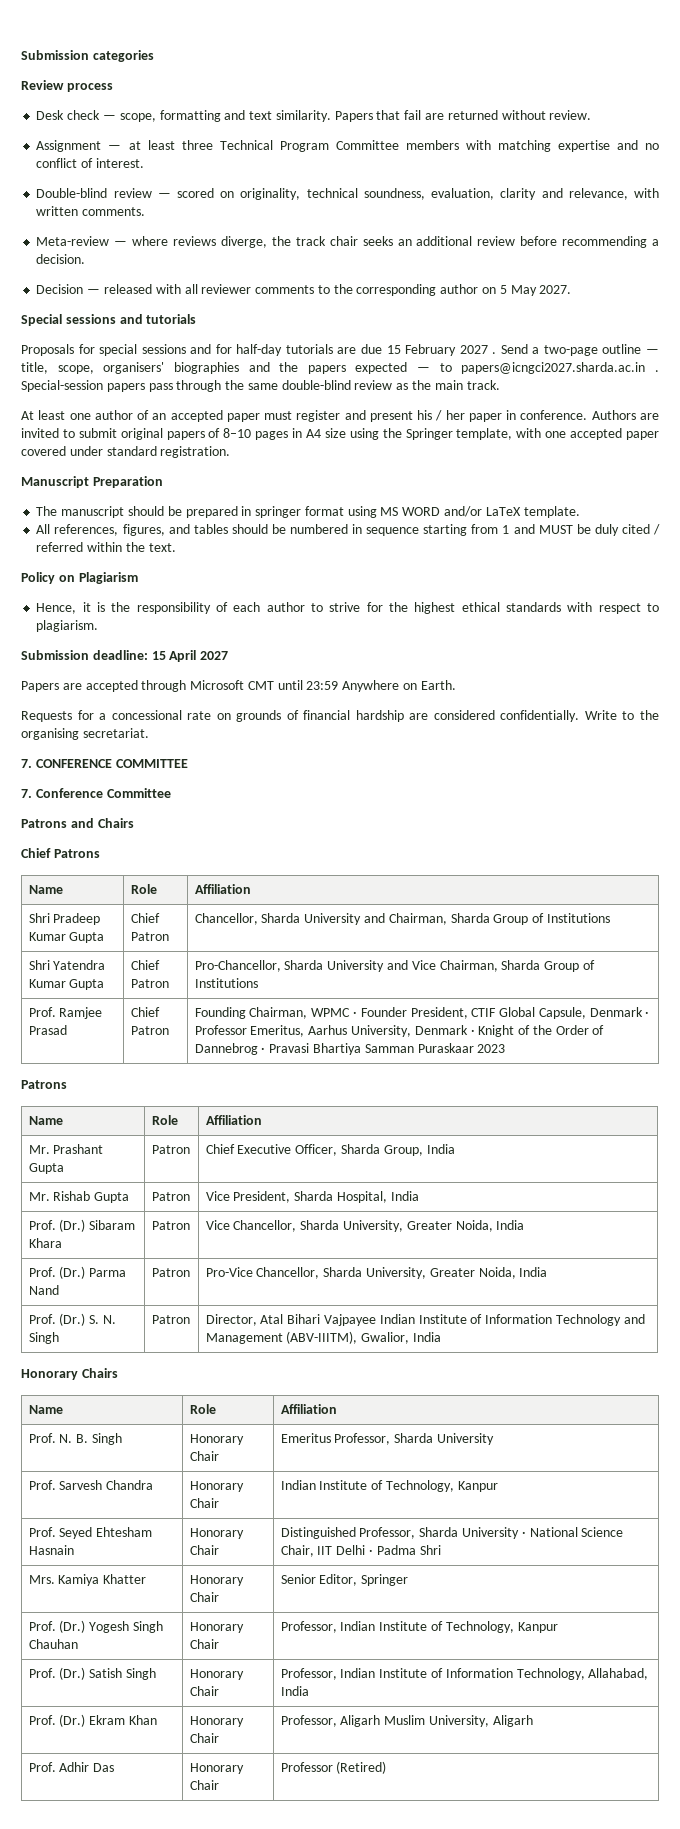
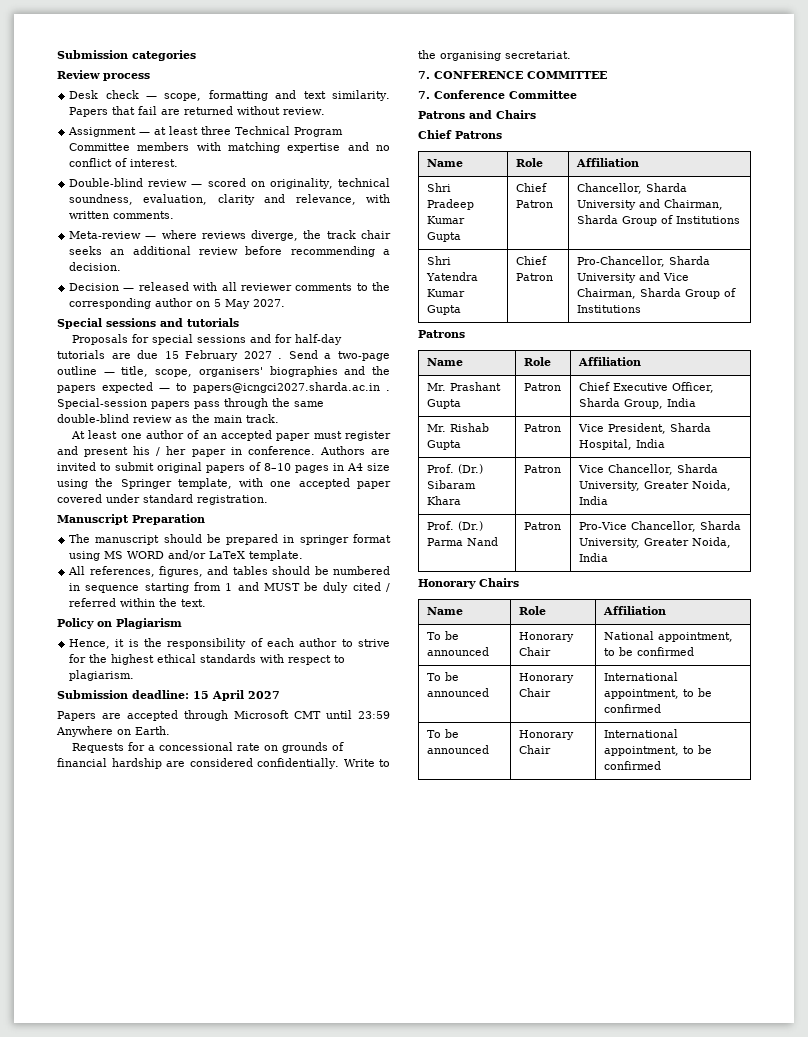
[28,1007,103,1019] [28,1025,67,1035] [130,1007,160,1017] [130,1026,169,1035] [194,1007,650,1019] [194,1025,605,1037] [194,1043,506,1055] // Prof. Ramjee Prasad | Chief Patron | Founding Chairman, WPMC · Founder President, CTIF Global Capsule, Denmark · Professor Emeritus, Aarhus University, Denmark · Knight of the Order of Dannebrog · Pravasi Bhartiya Samman Puraskaar 2023 -> (641, 309) none
[28,1313,116,1326] [28,1332,59,1344] [151,1315,190,1324] [205,1314,645,1326] [205,1331,441,1344] // Prof. (Dr.) S. N. Singh | Patron | Director, Atal Bihari Vajpayee Indian Institute of Information Technology and Management (ABV-IIITM), Gwalior, India -> (608, 557) none
[28,1433,122,1445] [189,1434,244,1445] [189,1451,219,1461] [280,1433,494,1445] [28,1480,154,1490] [189,1481,244,1492] [189,1498,219,1508] [280,1480,498,1492] [28,1527,153,1539] [28,1545,74,1555] [189,1528,244,1539] [189,1545,219,1555] [280,1527,624,1539] [280,1545,441,1557] [28,1574,147,1586] [189,1575,244,1586] [189,1592,219,1602] [280,1574,409,1586] [28,1620,163,1633] [28,1639,78,1649] [189,1622,244,1633] [189,1639,219,1649] [280,1621,558,1633] [28,1667,156,1680] [189,1669,244,1680] [189,1686,219,1696] [280,1668,649,1680] [280,1686,309,1696] [28,1714,157,1727] [189,1716,244,1727] [189,1733,219,1743] [280,1715,533,1727] [28,1762,115,1772] [189,1763,244,1774] [189,1780,219,1790] [280,1761,387,1774] Prof. N. B. Singh | Honorary Chair | Emeritus Professor, Sharda University // Prof. Sarvesh Chandra | Honorary Chair | Indian Institute of Technology, Kanpur // Prof. Seyed Ehtesham Hasnain | Honorary Chair | Distinguished Professor, Sharda University · National Science Chair, IIT Delhi · Padma Shri // Mrs. Kamiya Khatter | Honorary Chair | Senior Editor, Springer // Prof. (Dr.) Yogesh Singh Chauhan | Honorary Chair | Professor, Indian Institute of Technology, Kanpur // Prof. (Dr.) Satish Singh | Honorary Chair | Professor, Indian Institute of Information Technology, Allahabad, India // Prof. (Dr.) Ekram Khan | Honorary Chair | Professor, Aligarh Muslim University, Aligarh // Prof. Adhir Das | Honorary Chair | Professor (Retired) -> [426,631,459,640] [426,647,489,656] [518,632,574,642] [518,647,551,656] [603,631,733,642] [603,647,694,656] [426,672,459,681] [426,688,489,697] [518,673,574,683] [518,688,551,697] [603,672,678,681] [603,688,712,699] [603,704,661,713] [426,729,459,738] [426,745,489,754] [518,730,574,740] [518,745,551,754] [603,729,678,738] [603,745,712,756] [603,761,661,770] To be announced | Honorary Chair | National appointment, to be confirmed // To be announced | Honorary Chair | International appointment, to be confirmed // To be announced | Honorary Chair | International appointment, to be confirmed

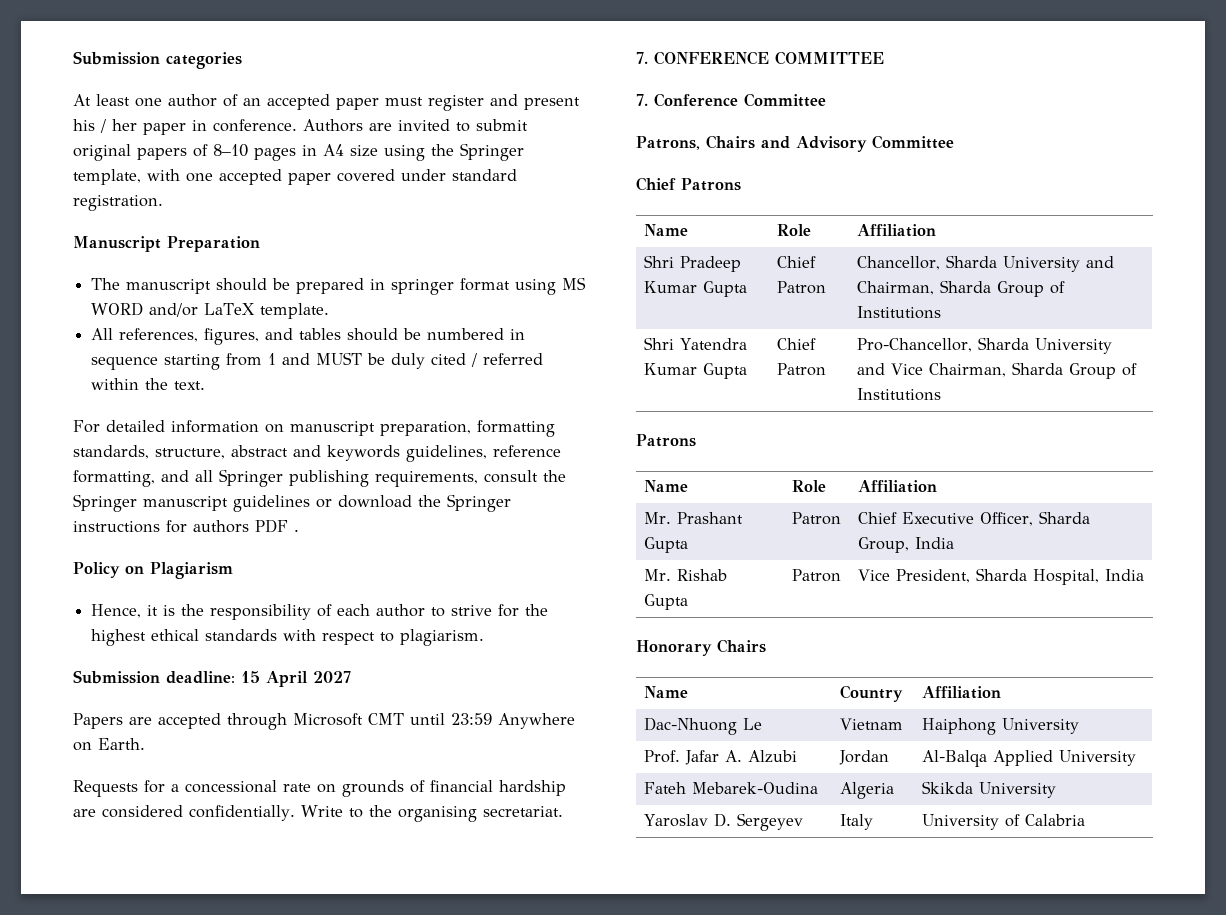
[57,70,150,81] [69,90,391,101] [69,106,326,117] [68,126,344,137] [69,142,390,153] [69,158,179,167] [69,178,390,189] [69,194,390,205] [69,211,175,219] [69,230,391,241] [69,246,390,257] [69,262,122,271] [69,282,391,291] [69,298,286,309] [57,318,239,329] [71,334,342,345] [57,350,390,361] [57,366,390,377] [57,382,390,393] [57,398,324,409] [57,414,279,423] // Review process // Desk check — scope, formatting and text similarity. Papers that fail are returned without review. // Assignment — at least three Technical Program Committee members with matching expertise and no conflict of interest. // Double-blind review — scored on originality, technical soundness, evaluation, clarity and relevance, with written comments. // Meta-review — where reviews diverge, the track chair seeks an additional review before recommending a decision. // Decision — released with all reviewer comments to the corresponding author on 5 May 2027. // Special sessions and tutorials // Proposals for special sessions and for half-day tutorials are due 15 February 2027 . Send a two-page outline — title, scope, organisers' biographies and the papers expected — to papers@icngci2027.sharda.ac.in . Special-session papers pass through the same double-blind review as the main track. -> (242, 60) none
(207, 603) none -> [73,420,555,437] [73,445,561,462] [73,469,566,487] [73,494,511,512] [73,519,299,533] // For detailed information on manuscript preparation, formatting standards, structure, abstract and keywords guidelines, reference formatting, and all Springer publishing requirements, consult the Springer manuscript guidelines or download the Springer instructions for authors PDF .
[418,110,536,119] Patrons and Chairs -> [636,135,954,152] Patrons, Chairs and Advisory Committee
[426,464,484,474] [426,480,476,489] [426,496,461,505] [523,465,561,473] [577,464,719,475] [578,480,732,491] [578,496,608,505] [426,521,484,531] [426,537,498,546] [523,522,561,530] [578,521,742,532] [578,537,732,548] [578,553,608,562] // Prof. (Dr.) Sibaram Khara | Patron | Vice Chancellor, Sharda University, Greater Noida, India // Prof. (Dr.) Parma Nand | Patron | Pro-Vice Chancellor, Sharda University, Greater Noida, India -> (1145, 575) none
[518,606,546,615] [602,606,666,615] [426,631,459,640] [426,647,489,656] [518,632,574,642] [518,647,551,656] [603,631,733,642] [603,647,694,656] [426,672,459,681] [426,688,489,697] [518,673,574,683] [518,688,551,697] [603,672,678,681] [603,688,712,699] [603,704,661,713] [426,729,459,738] [426,745,489,754] [518,730,574,740] [518,745,551,754] [603,729,678,738] [603,745,712,756] [603,761,661,770] Role | Affiliation // To be announced | Honorary Chair | National appointment, to be confirmed // To be announced | Honorary Chair | International appointment, to be confirmed // To be announced | Honorary Chair | International appointment, to be confirmed -> [840,685,904,702] [922,686,1002,699] [644,717,763,735] [840,718,904,730] [922,718,1080,735] [644,750,798,765] [839,750,890,765] [922,750,1137,767] [644,782,819,794] [840,782,895,799] [922,781,1057,798] [644,813,804,831] [840,814,874,830] [922,814,1086,830] Country | Affiliation // Dac-Nhuong Le | Vietnam | Haiphong University // Prof. Jafar A. Alzubi | Jordan | Al-Balqa Applied University // Fateh Mebarek-Oudina | Algeria | Skikda University // Yaroslav D. Sergeyev | Italy | University of Calabria

